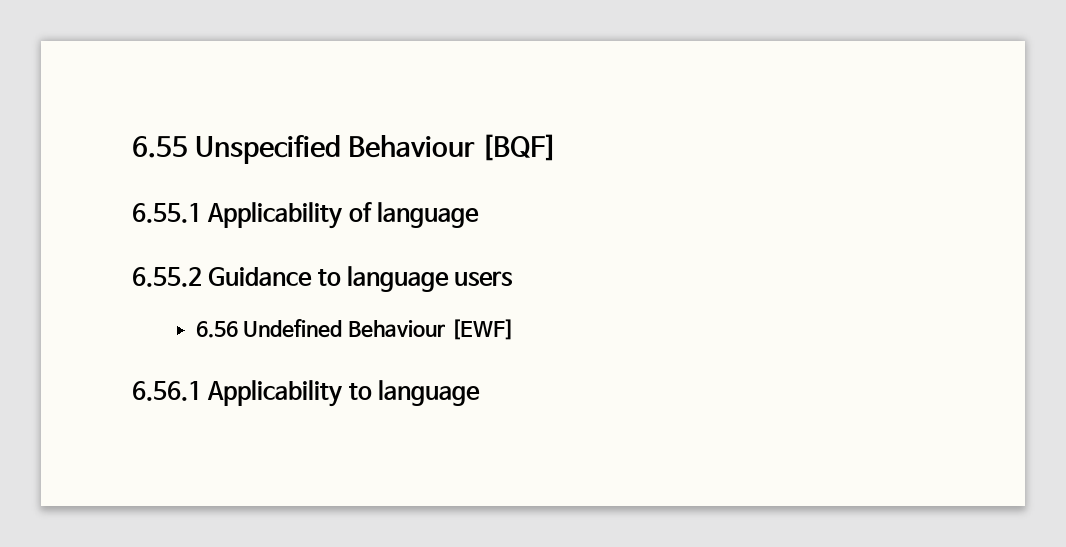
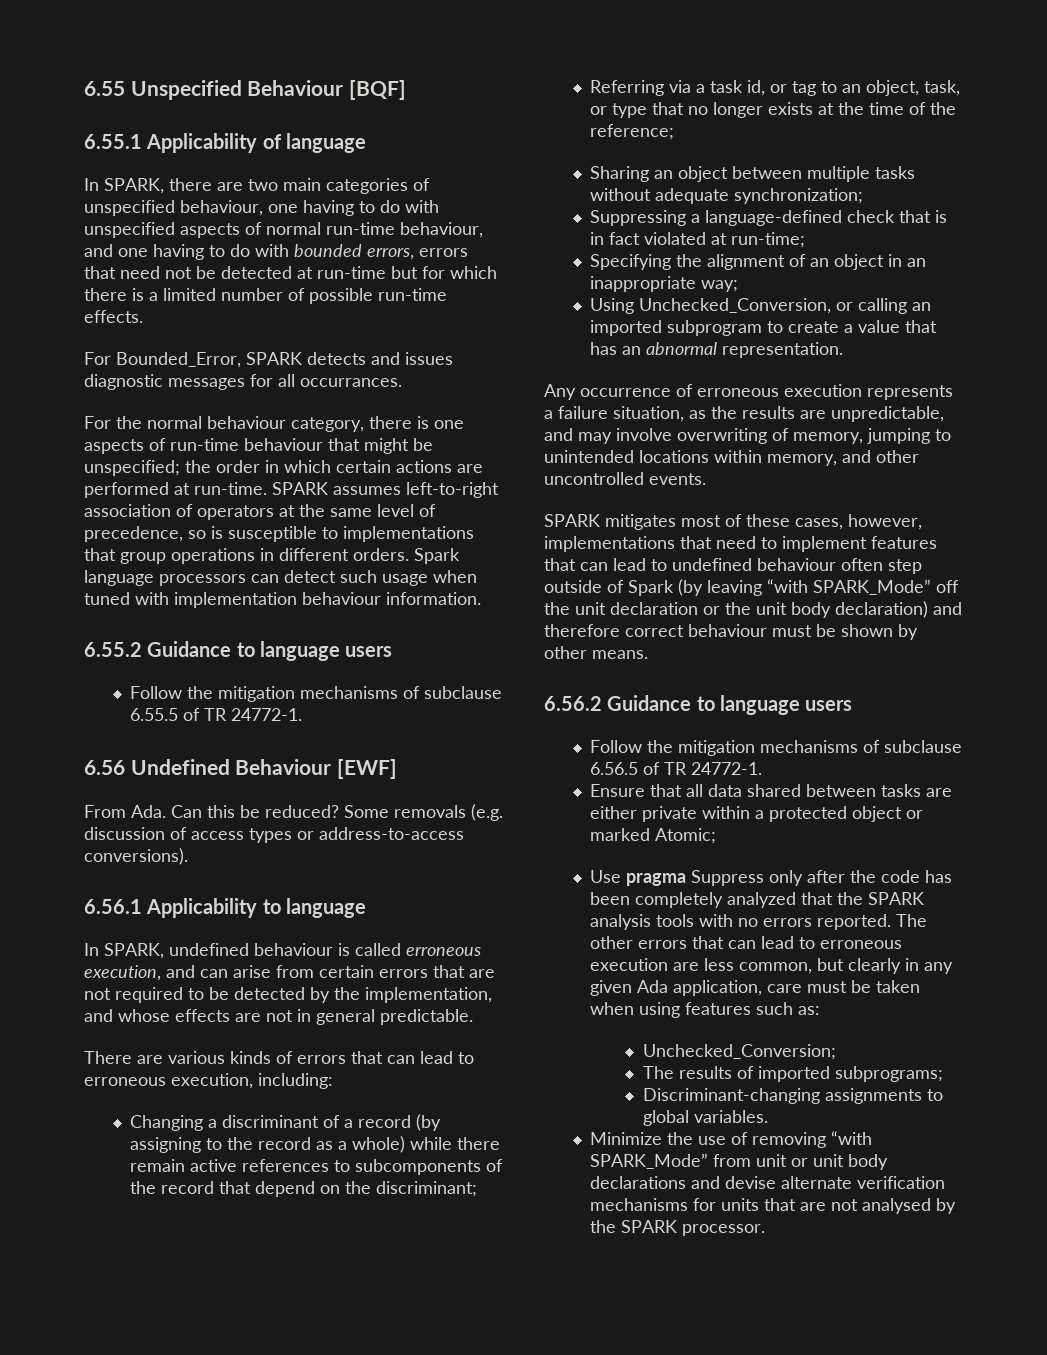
(480, 215) none -> [84,178,430,194] [84,200,439,216] [84,222,483,238] [84,244,468,260] [84,266,497,279] [84,288,447,304] [84,310,143,323] [84,352,453,368] [84,374,402,390] [84,416,464,432] [84,438,433,454] [84,460,483,476] [84,482,499,498] [84,504,436,520] [84,526,474,542] [84,548,460,564] [84,570,477,586] [84,592,481,608] // In SPARK, there are two main categories of unspecified behaviour, one having to do with unspecified aspects of normal run-time behaviour, and one having to do with bounded errors, errors that need not be detected at run-time but for which there is a limited number of possible run-time effects. // For Bounded_Error, SPARK detects and issues diagnostic messages for all occurrances. // For the normal behaviour category, there is one aspects of run-time behaviour that might be unspecified; the order in which certain actions are performed at run-time. SPARK assumes left-to-right association of operators at the same level of precedence, so is susceptible to implementations that group operations in different orders. Spark language processors can detect such usage when tuned with implementation behaviour information.
[195,319,514,340] [132,380,481,407] 6.56 Undefined Behaviour [EWF] // 6.56.1 Applicability to language -> [130,686,503,702] [130,708,303,721] [84,759,398,779] [84,804,503,821] [84,827,464,843] [84,848,188,865] [84,898,366,918] [84,943,481,959] [84,965,495,981] [84,987,492,1003] [84,1009,473,1025] [84,1051,474,1064] [84,1073,333,1089] [130,1114,442,1131] [130,1136,501,1153] [130,1159,504,1175] [130,1181,478,1197] [590,80,961,96] [590,102,957,118] [590,124,675,140] [590,166,916,182] [590,188,864,204] [590,210,948,226] [590,232,806,248] [590,254,927,270] [590,276,739,292] [590,298,932,314] [590,320,938,336] [590,342,844,358] [544,384,953,400] [544,406,944,422] [544,428,951,444] [544,450,919,466] [544,472,706,485] [544,514,922,530] [544,536,937,552] [544,558,922,574] [544,579,959,596] [544,601,962,618] [544,624,918,640] [544,646,648,659] [544,695,853,715] [590,740,963,756] [590,762,763,775] [590,784,953,797] [590,806,924,822] [590,828,717,844] [590,870,953,886] [590,892,925,908] [590,914,928,930] [590,936,903,949] [590,958,954,974] [590,980,921,996] [590,1002,821,1018] [642,1044,836,1060] [642,1066,943,1082] [642,1088,943,1104] [642,1110,768,1126] [590,1131,873,1148] [590,1153,889,1170] [590,1176,946,1189] [590,1198,957,1214] [590,1220,766,1236] Follow the mitigation mechanisms of subclause 6.55.5 of TR 24772-1. // 6.56 Undefined Behaviour [EWF] // From Ada. Can this be reduced? Some removals (e.g. discussion of access types or address-to-access conversions). // 6.56.1 Applicability to language // In SPARK, undefined behaviour is called erroneous execution, and can arise from certain errors that are not required to be detected by the implementation, and whose effects are not in general predictable. // There are various kinds of errors that can lead to erroneous execution, including: // Changing a discriminant of a record (by assigning to the record as a whole) while there remain active references to subcomponents of the record that depend on the discriminant; // Referring via a task id, or tag to an object, task, or type that no longer exists at the time of the reference; // Sharing an object between multiple tasks without adequate synchronization; // Suppressing a language-defined check that is in fact violated at run-time; // Specifying the alignment of an object in an inappropriate way; // Using Unchecked_Conversion, or calling an imported subprogram to create a value that has an abnormal representation. // Any occurrence of erroneous execution represents a failure situation, as the results are unpredictable, and may involve overwriting of memory, jumping to unintended locations within memory, and other uncontrolled events. // SPARK mitigates most of these cases, however, implementations that need to implement features that can lead to undefined behaviour often step outside of Spark (by leaving “with SPARK_Mode” off the unit declaration or the unit body declaration) and therefore correct behaviour must be shown by other means. // 6.56.2 Guidance to language users // Follow the mitigation mechanisms of subclause 6.56.5 of TR 24772-1. // Ensure that all data shared between tasks are either private within a protected object or marked Atomic; // Use pragma Suppress only after the code has been completely analyzed that the SPARK analysis tools with no errors reported. The other errors that can lead to erroneous execution are less common, but clearly in any given Ada application, care must be taken when using features such as: // Unchecked_Conversion; // The results of imported subprograms; // Discriminant-changing assignments to global variables. // Minimize the use of removing “with SPARK_Mode” from unit or unit body declarations and devise alternate verification mechanisms for units that are not analysed by the SPARK processor.

